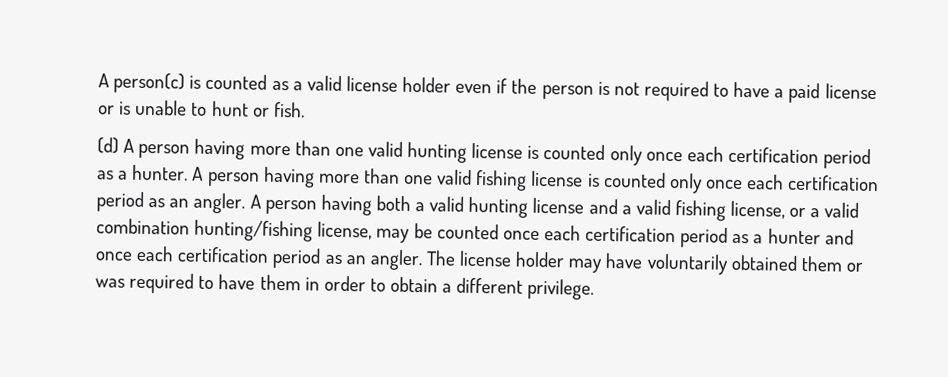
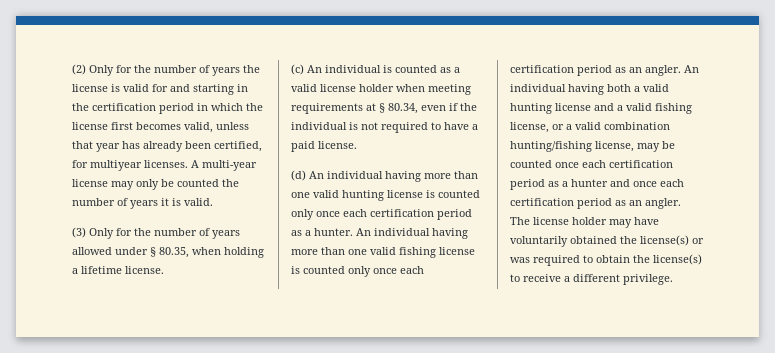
[98,72,186,94] A person(c) -> [72,64,260,76] [72,84,248,95] [72,103,263,114] [72,122,249,133] [72,141,262,152] [72,160,257,171] [72,179,239,190] [72,198,213,209] [72,227,240,239] [72,247,264,258] [72,266,164,274] [291,64,381,75] (2) Only for the number of years the license is valid for and starting in the certification period in which the license first becomes valid, unless that year has already been certified, for multiyear licenses. A multi-year license may only be counted the number of years it is valid. // (3) Only for the number of years allowed under § 80.35, when holding a lifetime license. // (c) An individual
(452, 84) none -> [396,84,471,95] [291,103,418,114] when meeting requirements at § 80.34,
[541,85,594,100] person -> [291,122,347,130] individual
[824,83,877,100] [98,99,305,118] license or is unable to hunt or fish. -> [318,141,357,149] license.
[123,138,191,159] A person -> [309,171,383,179] An individual
[192,166,260,187] A person -> [356,228,430,236] An individual
[249,194,317,215] A person -> [684,65,699,73] [510,84,566,92] An individual
[800,255,843,272] them -> [620,235,689,246] the license(s)
[218,274,439,293] have them in order to obtain -> [596,254,702,265] [510,274,561,282] obtain the license(s) to receive

